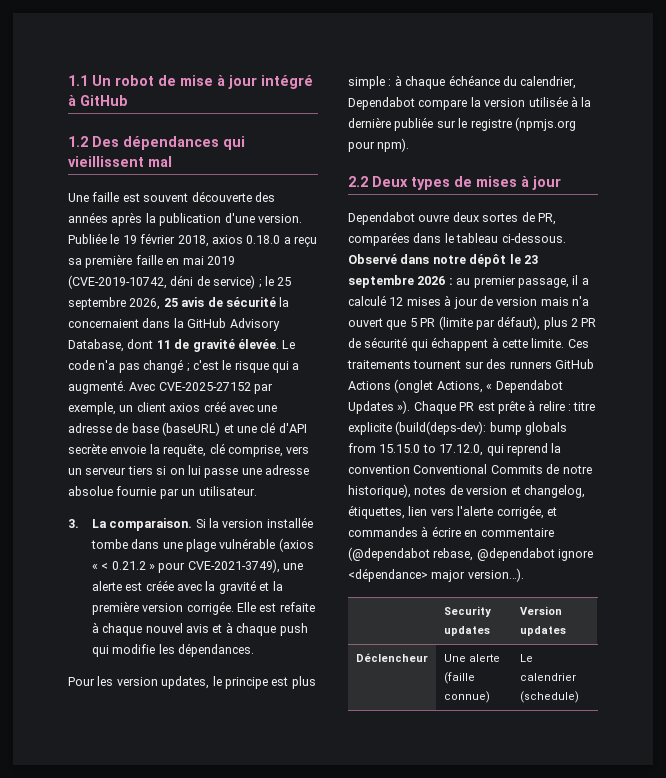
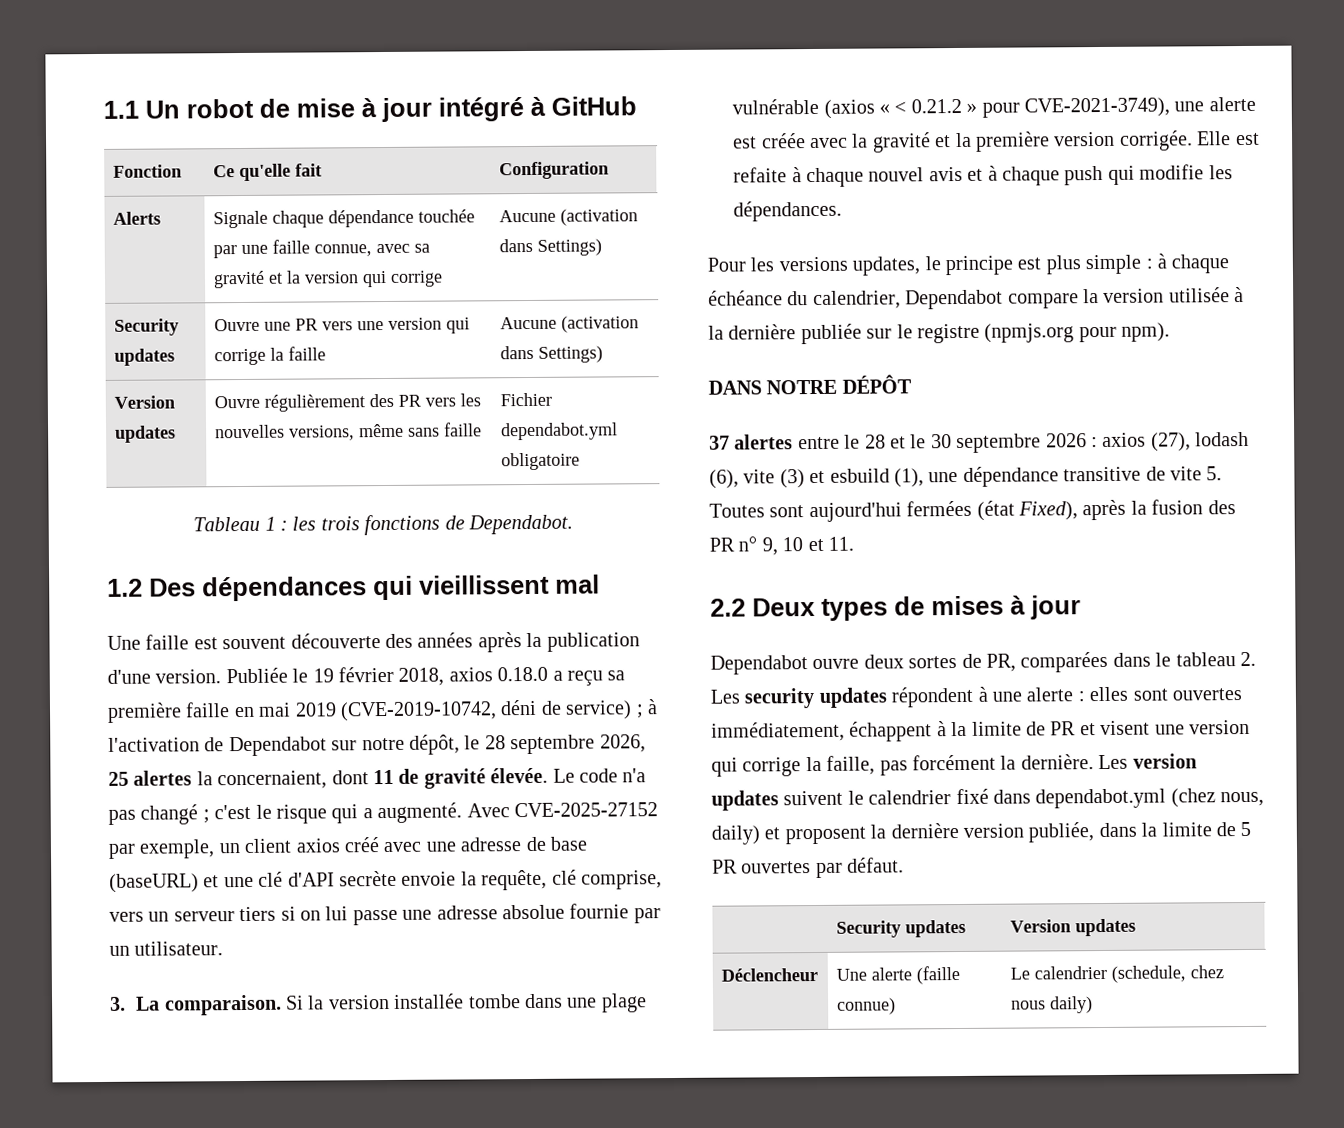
(128, 100) none -> [113,164,183,178] [213,163,323,182] [499,161,610,180] [113,211,162,225] [213,209,476,229] [213,239,431,259] [213,270,444,289] [499,208,639,226] [499,238,603,256] [114,318,180,336] [114,348,176,366] [214,317,471,334] [214,346,327,366] [500,315,640,333] [500,345,604,363] [114,395,176,409] [115,425,177,443] [214,393,482,412] [215,422,483,441] [500,392,553,407] [501,422,619,441] [501,452,581,471] [193,514,573,536] // Fonction | Ce qu'elle fait | Configuration // Alerts | Signale chaque dépendance touchée par une faille connue, avec sa gravité et la version qui corrige | Aucune (activation dans Settings) // Security updates | Ouvre une PR vers une version qui corrige la faille | Aucune (activation dans Settings) // Version updates | Ouvre régulièrement des PR vers les nouvelles versions, même sans faille | Fichier dependabot.yml obligatoire // Tableau 1 : les trois fonctions de Dependabot.
[264,276,292,286] [68,297,290,310] [68,318,280,331] [68,339,124,352] le 25 septembre 2026, 25 avis de sécurité la concernaient dans la GitHub Advisory Database, -> [646,699,658,715] [108,734,646,757] [108,770,328,790] à l'activation de Dependabot sur notre dépôt, le 28 septembre 2026, 25 alertes la concernaient,
[116,677,158,686] version -> [778,256,848,272] versions
(410, 145) none -> [708,374,912,395] [709,431,1250,454] [709,466,1223,489] [709,499,1236,523] [709,536,854,556] // DANS NOTRE DÉPÔT // 37 alertes entre le 28 et le 30 septembre 2026 : axios (27), lodash (6), vite (3) et esbuild (1), une dépendance transitive de vite 5. Toutes sont aujourd'hui fermées (état Fixed), après la fusion des PR n° 9, 10 et 11.
[501,233,566,243] [348,254,538,267] [348,275,589,288] [348,295,589,309] [348,316,597,330] [348,337,589,351] [347,359,594,369] [348,379,563,393] [348,400,596,414] [348,421,568,435] [348,443,562,456] [348,464,592,474] [348,484,585,498] [348,505,557,519] [348,526,554,537] [348,547,594,561] [348,568,524,582] ci-dessous. Observé dans notre dépôt le 23 septembre 2026 : au premier passage, il a calculé 12 mises à jour de version mais n'a ouvert que 5 PR (limite par défaut), plus 2 PR de sécurité qui échappent à cette limite. Ces traitements tournent sur des runners GitHub Actions (onglet Actions, « Dependabot Updates »). Chaque PR est prête à relire : titre explicite (build(deps-dev): bump globals from 15.15.0 to 17.12.0, qui reprend la convention Conventional Commits de notre historique), notes de version et changelog, étiquettes, lien vers l'alerte corrigée, et commandes à écrire en commentaire (@dependabot rebase, @dependabot ignore <dépendance> major version…). -> [1240,651,1256,667] [710,686,1242,709] [711,719,1250,742] [711,753,1197,777] [711,788,1265,811] [711,821,1252,845] [712,857,905,879] 2. Les security updates répondent à une alerte : elles sont ouvertes immédiatement, échappent à la limite de PR et visent une version qui corrige la faille, pas forcément la dernière. Les version updates suivent le calendrier fixé dans dependabot.yml (chez nous, daily) et proposent la dernière version publiée, dans la limite de 5 PR ouvertes par défaut.
[519,691,579,703] (schedule) -> [1111,965,1225,983] [1011,996,1094,1014] (schedule, chez nous daily)

